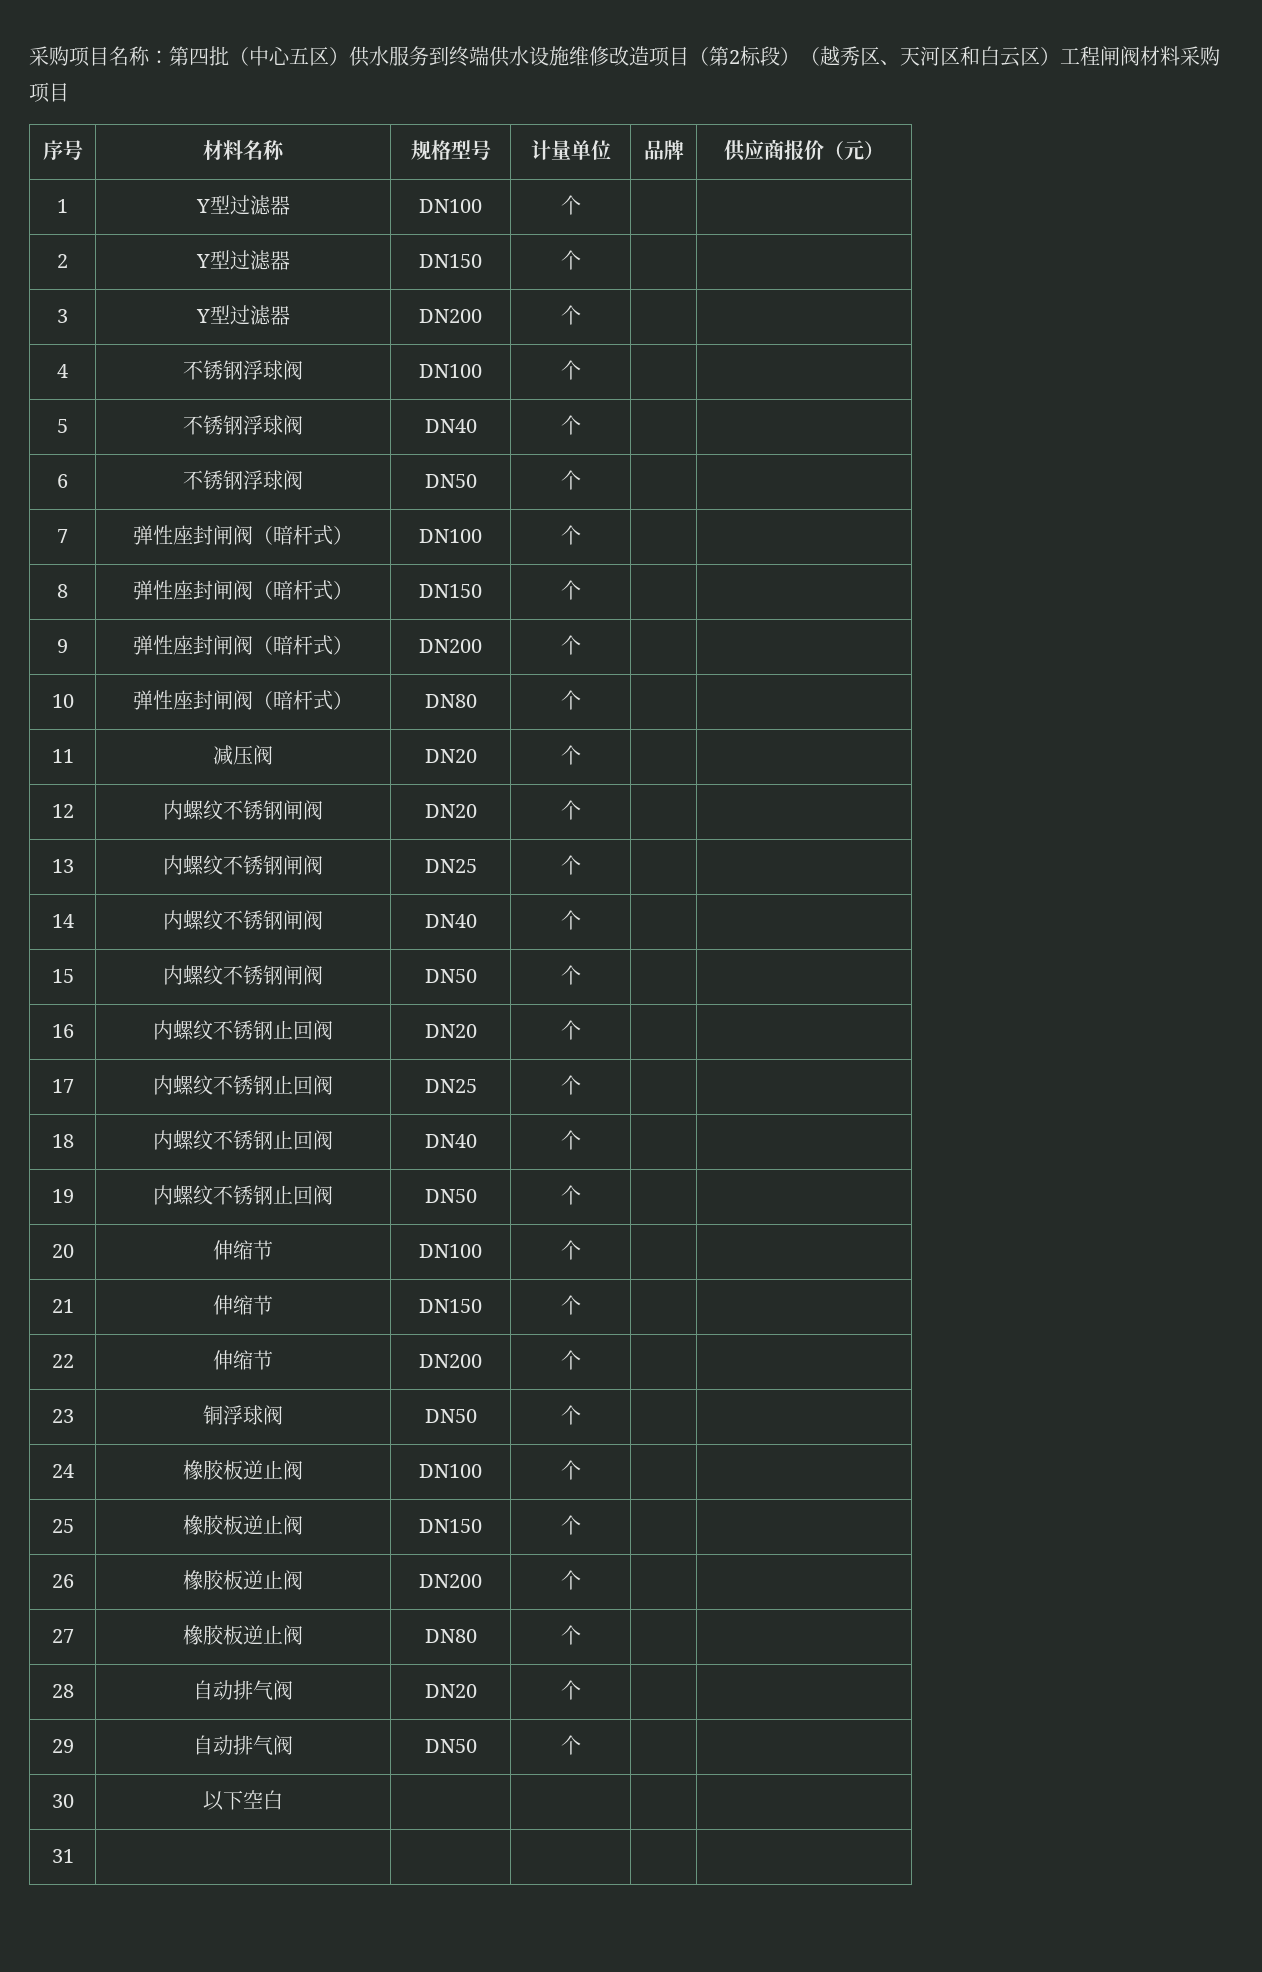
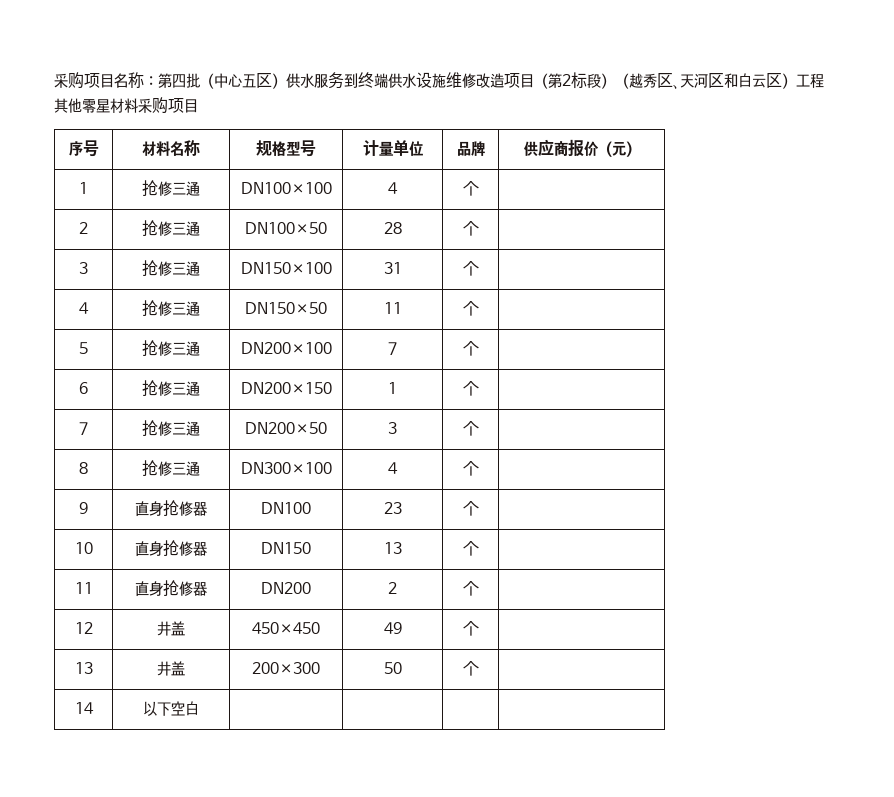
[1100,46,1140,66] 闸阀 -> [54,98,110,113] 其他零星
[195,195,271,215] Y型过滤 -> [142,180,200,196] [240,182,332,194] [388,182,398,194] [462,181,479,196] [79,222,88,234] [142,220,200,236] [245,222,327,234] [383,222,402,234] [462,221,479,236] [79,262,88,274] [142,260,200,276] [240,262,332,274] [383,262,402,274] [462,261,479,276] [79,302,89,314] [142,300,200,316] [245,302,327,314] [383,302,402,314] [462,301,479,316] [79,342,88,354] [142,340,200,356] [240,342,332,354] [388,342,397,355] [462,341,479,356] [79,382,88,394] [142,380,200,396] [240,382,332,394] [388,382,397,394] [462,381,479,396] [79,422,88,435] [142,420,200,436] [245,422,327,434] [388,422,397,434] [462,421,479,436] [79,462,88,474] [142,460,200,476] [240,462,332,474] [388,462,398,474] [462,461,479,476] [79,502,88,514] [135,500,193,517] 抢修三通 | DN100×100 | 4 | 个 | // 2 | 抢修三通 | DN100×50 | 28 | 个 | // 3 | 抢修三通 | DN150×100 | 31 | 个 | // 4 | 抢修三通 | DN150×50 | 11 | 个 | // 5 | 抢修三通 | DN200×100 | 7 | 个 | // 6 | 抢修三通 | DN200×150 | 1 | 个 | // 7 | 抢修三通 | DN200×50 | 3 | 个 | // 8 | 抢修三通 | DN300×100 | 4 | 个 | // 9 | 直身抢修
[560,195,581,215] [57,254,68,268] [195,250,271,270] | 个 | | // 2 | Y型过滤 -> [383,502,402,514] [462,501,479,516] [74,542,93,554] [135,540,193,557] | 23 | 个 | // 10 | 直身抢修
[560,250,581,270] [57,309,68,323] [195,305,290,325] [419,309,482,323] [560,305,581,325] [57,364,68,378] [183,360,303,380] [419,364,482,378] [560,360,581,380] [57,419,68,433] [183,415,303,435] [424,419,477,433] [560,415,581,435] [57,474,68,488] [183,470,303,490] [424,474,477,488] [560,470,581,490] [57,529,68,543] [133,525,353,545] [419,529,482,543] [560,525,581,545] [57,584,68,598] [133,580,353,600] [419,584,482,598] [560,580,581,600] [57,639,68,653] [133,635,353,655] [419,639,482,653] [560,635,581,655] [51,694,74,708] [133,690,353,710] [424,694,477,708] [560,690,581,710] [51,749,74,763] [213,745,273,765] [424,749,477,763] [560,745,581,765] [51,804,74,818] [163,800,323,820] [424,804,477,818] [560,800,581,820] [51,859,74,873] [163,855,323,875] [424,859,477,873] [560,855,581,875] | 个 | | // 3 | Y型过滤器 | DN200 | 个 | | // 4 | 不锈钢浮球阀 | DN100 | 个 | | // 5 | 不锈钢浮球阀 | DN40 | 个 | | // 6 | 不锈钢浮球阀 | DN50 | 个 | | // 7 | 弹性座封闸阀（暗杆式） | DN100 | 个 | | // 8 | 弹性座封闸阀（暗杆式） | DN150 | 个 | | // 9 | 弹性座封闸阀（暗杆式） | DN200 | 个 | | // 10 | 弹性座封闸阀（暗杆式） | DN80 | 个 | | // 11 | 减压阀 | DN20 | 个 | | // 12 | 内螺纹不锈钢闸阀 | DN20 | 个 | | // 13 | 内螺纹不锈钢闸阀 | DN25 | 个 | | -> [383,542,402,554] [462,541,479,556] [74,582,93,594] [135,580,207,597] [261,582,311,594] [388,582,397,594] [462,581,479,596] [74,622,93,634] [157,621,185,636] [252,622,320,634] [383,622,402,634] [462,621,479,636] [74,662,93,674] [157,661,185,676] [252,662,320,674] [383,662,402,674] [462,661,479,676] | 13 | 个 | // 11 | 直身抢修器 | DN200 | 2 | 个 | // 12 | 井盖 | 450×450 | 49 | 个 | // 13 | 井盖 | 200×300 | 50 | 个 |
[163,910,323,930] [424,914,477,928] [560,910,581,930] [51,969,74,983] [163,965,323,985] [424,969,477,983] [560,965,581,985] [51,1024,74,1038] [153,1020,333,1040] [424,1024,477,1038] [560,1020,581,1040] [51,1079,74,1093] [153,1075,333,1095] [424,1079,477,1093] [560,1075,581,1095] [51,1134,74,1148] [153,1130,333,1150] [424,1134,477,1148] [560,1130,581,1150] [51,1189,74,1203] [153,1185,333,1205] [424,1189,477,1203] [560,1185,581,1205] [51,1244,74,1258] [213,1240,273,1260] [419,1244,482,1258] [560,1240,581,1260] [51,1299,74,1313] [213,1295,273,1315] [419,1299,482,1313] [560,1295,581,1315] [51,1354,74,1368] [213,1350,273,1370] [419,1354,482,1368] [560,1350,581,1370] [51,1409,74,1423] [203,1405,283,1425] [424,1409,477,1423] [560,1405,581,1425] [51,1464,74,1478] [183,1460,303,1480] [419,1464,482,1478] [560,1460,581,1480] [51,1519,74,1533] [183,1515,303,1535] [419,1519,482,1533] [560,1515,581,1535] [51,1574,74,1588] [183,1570,303,1590] [419,1574,482,1588] [560,1570,581,1590] [51,1629,74,1643] [183,1625,303,1645] [424,1629,477,1643] [560,1625,581,1645] [51,1684,74,1698] [193,1680,293,1700] [424,1684,477,1698] [560,1680,581,1700] [51,1739,74,1753] [193,1735,293,1755] [424,1739,477,1753] [560,1735,581,1755] [51,1794,74,1808] | 内螺纹不锈钢闸阀 | DN40 | 个 | | // 15 | 内螺纹不锈钢闸阀 | DN50 | 个 | | // 16 | 内螺纹不锈钢止回阀 | DN20 | 个 | | // 17 | 内螺纹不锈钢止回阀 | DN25 | 个 | | // 18 | 内螺纹不锈钢止回阀 | DN40 | 个 | | // 19 | 内螺纹不锈钢止回阀 | DN50 | 个 | | // 20 | 伸缩节 | DN100 | 个 | | // 21 | 伸缩节 | DN150 | 个 | | // 22 | 伸缩节 | DN200 | 个 | | // 23 | 铜浮球阀 | DN50 | 个 | | // 24 | 橡胶板逆止阀 | DN100 | 个 | | // 25 | 橡胶板逆止阀 | DN150 | 个 | | // 26 | 橡胶板逆止阀 | DN200 | 个 | | // 27 | 橡胶板逆止阀 | DN80 | 个 | | // 28 | 自动排气阀 | DN20 | 个 | | // 29 | 自动排气阀 | DN50 | 个 | | // 30 -> (94, 708) none
[51,1849,74,1863] // 31 | | | | | -> (199, 708) none

